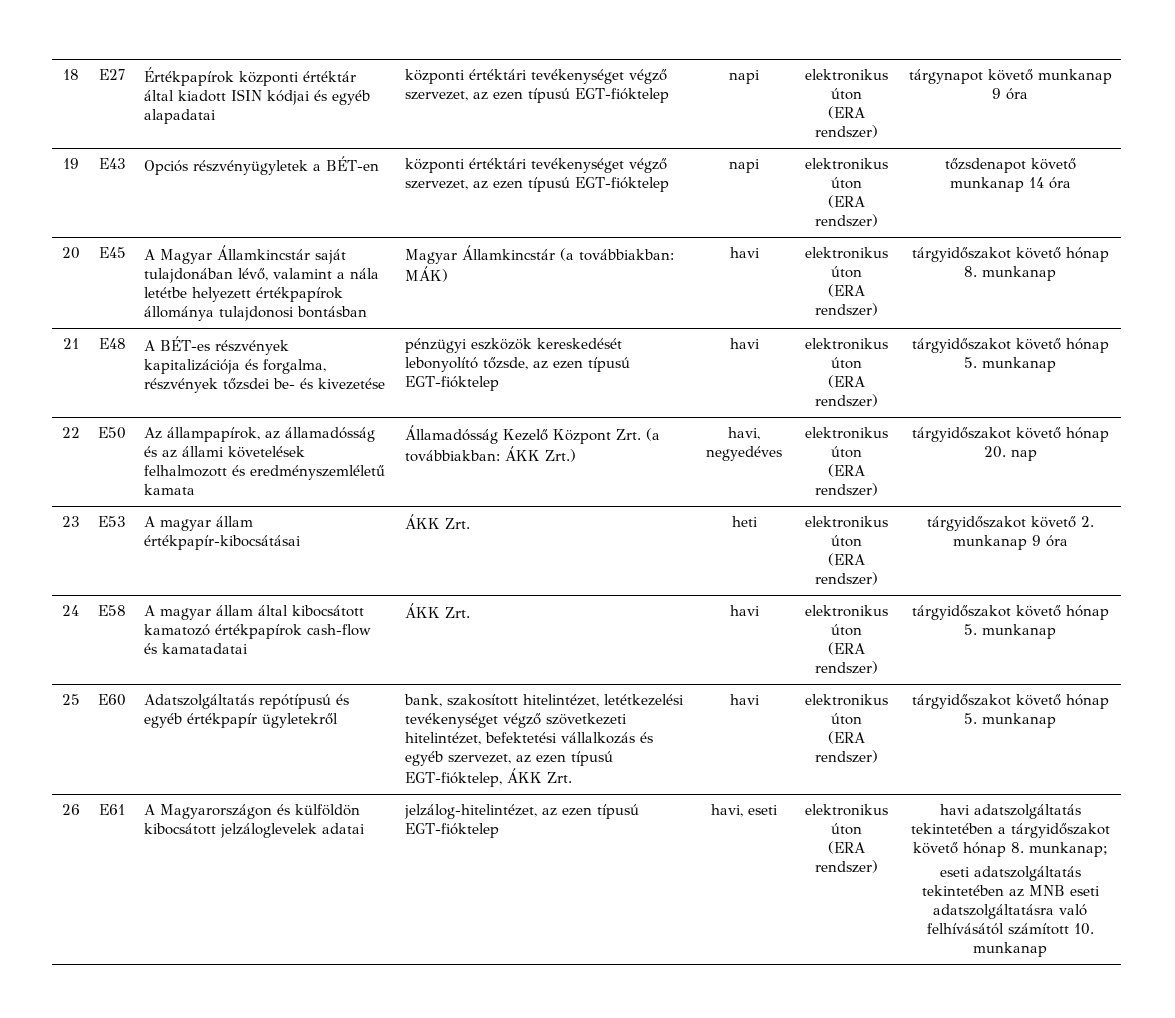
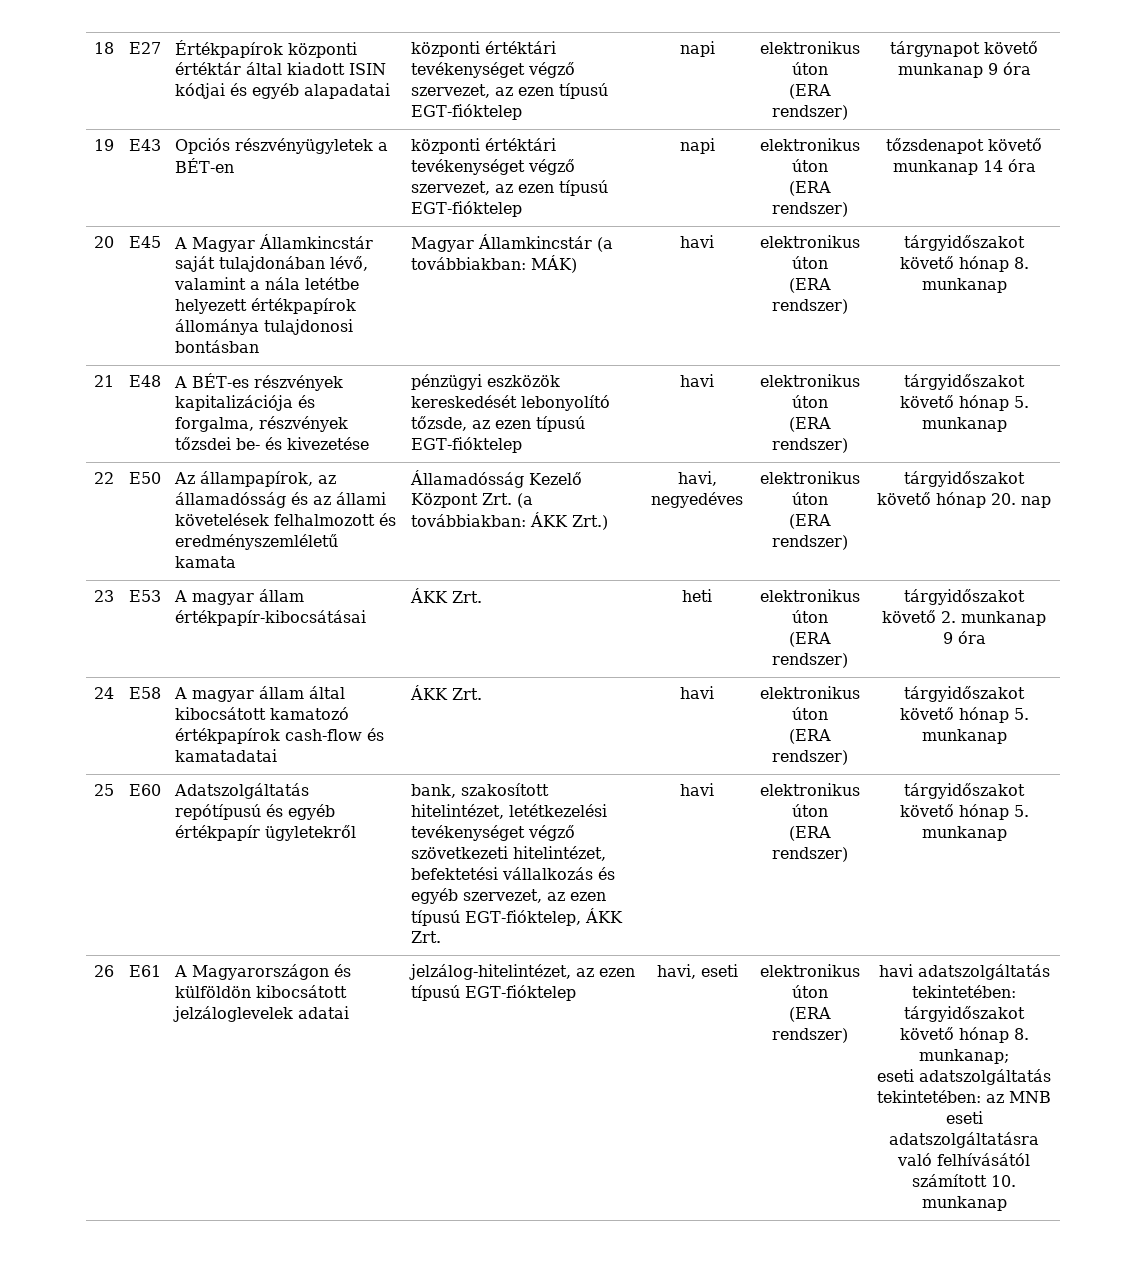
[910,823,1006,834] tekintetében a -> [912,985,1016,998] tekintetében:
[921,885,1004,896] tekintetében -> [877,1090,981,1103] tekintetében:

